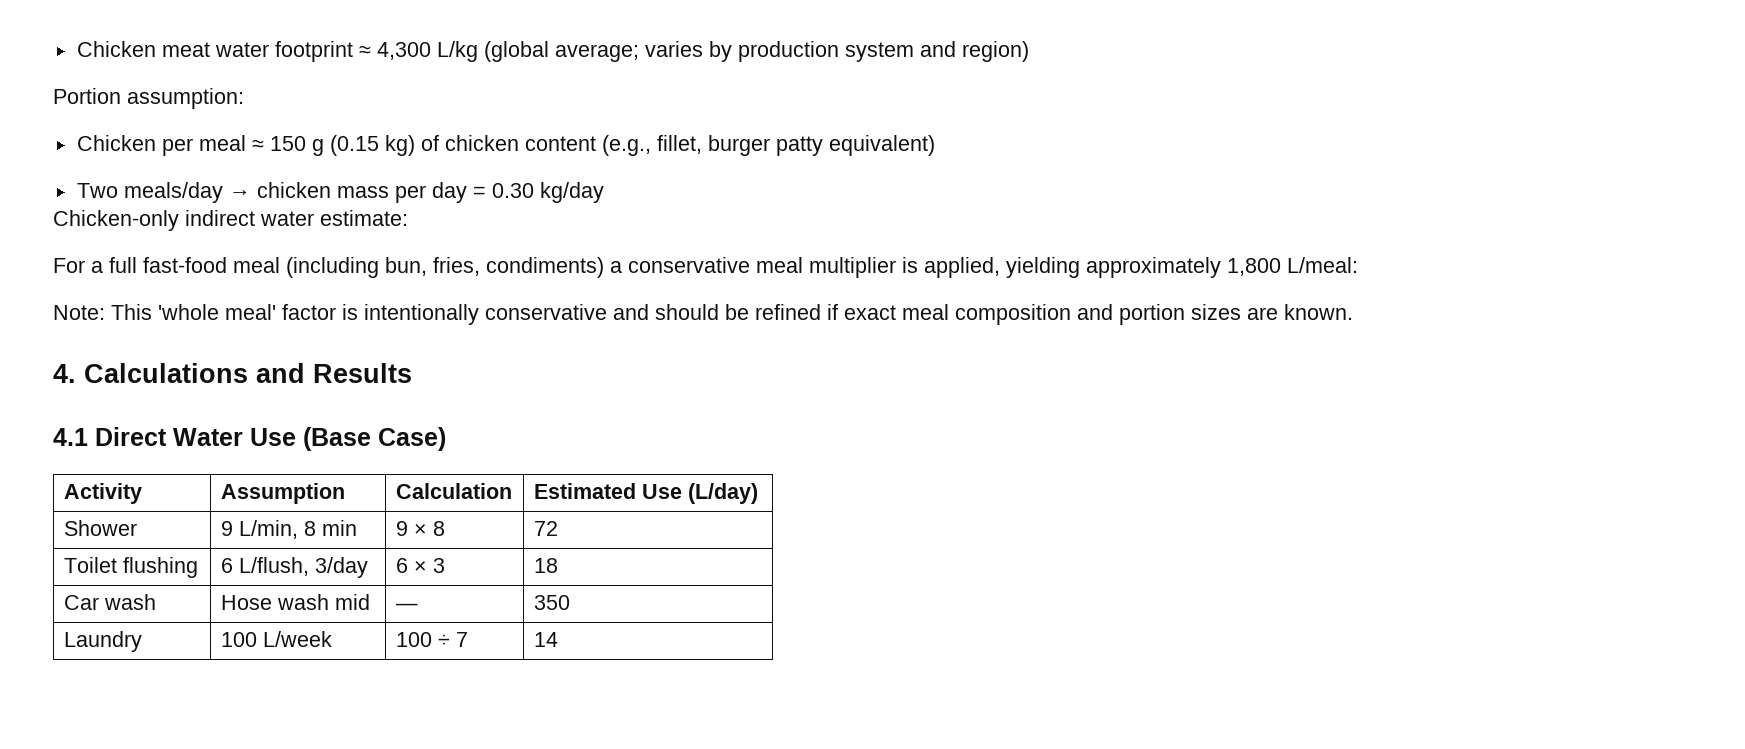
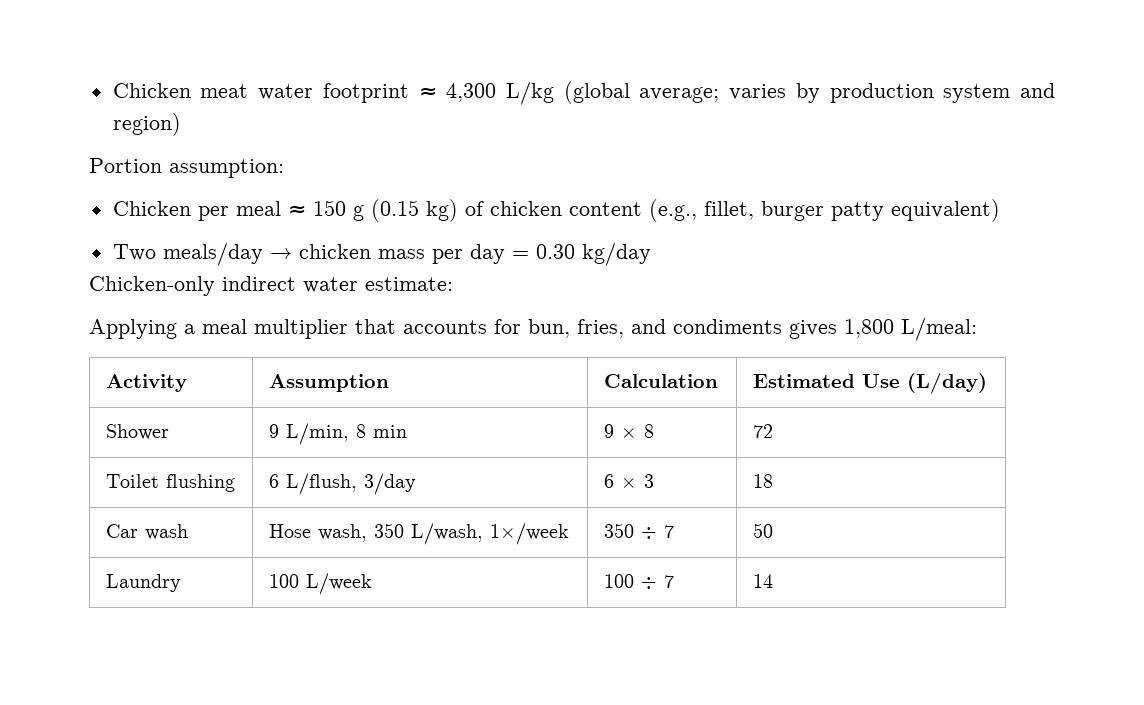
[53,257,1358,278] [53,304,1353,325] [53,363,412,383] [53,427,446,451] For a full fast-food meal (including bun, fries, condiments) a conservative meal multiplier is applied, yielding approximately 1,800 L/meal: // Note: This 'whole meal' factor is intentionally conservative and should be refined if exact meal composition and portion sizes are known. // 4. Calculations and Results // 4.1 Direct Water Use (Base Case) -> [89,317,977,341] Applying a meal multiplier that accounts for bun, fries, and condiments gives 1,800 L/meal:
[276,594,370,610] [395,603,418,610] [533,595,570,610] wash mid | — | 350 -> [318,523,570,545] [604,523,675,539] [753,523,774,538] wash, 350 L/wash, 1×/week | 350 ÷ 7 | 50

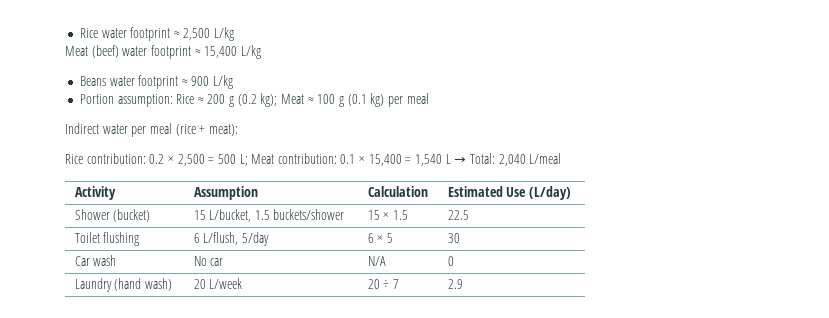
[112,81,1055,105] [112,113,181,136] [89,158,284,178] [112,199,1000,222] [112,242,651,266] [89,276,453,296] [89,317,977,341] Chicken meat water footprint ≈ 4,300 L/kg (global average; varies by production system and region) // Portion assumption: // Chicken per meal ≈ 150 g (0.15 kg) of chicken content (e.g., fillet, burger patty equivalent) // Two meals/day → chicken mass per day = 0.30 kg/day // Chicken-only indirect water estimate: // Applying a meal multiplier that accounts for bun, fries, and condiments gives 1,800 L/meal: -> [79,27,235,41] [65,45,261,59] [79,75,234,89] [79,93,429,107] [65,123,238,137] [65,153,562,166] Rice water footprint ≈ 2,500 L/kg // Meat (beef) water footprint ≈ 15,400 L/kg // Beans water footprint ≈ 900 L/kg // Portion assumption: Rice ≈ 200 g (0.2 kg); Meat ≈ 100 g (0.1 kg) per meal // Indirect water per meal (rice + meat): // Rice contribution: 0.2 × 2,500 = 500 L; Meat contribution: 0.1 × 15,400 = 1,540 L → Total: 2,040 L/meal
[269,423,408,445] [604,424,655,438] [753,424,774,438] | 9 L/min, 8 min | 9 × 8 | 72 -> [113,209,151,222] [193,209,345,222] [367,210,408,220] [447,210,469,220] (bucket) | 15 L/bucket, 1.5 buckets/shower | 15 × 1.5 | 22.5
[364,473,417,495] 3/day -> [241,232,269,246] 5/day
[644,474,655,488] [753,474,774,488] 3 | 18 -> [386,233,393,243] [447,233,460,243] 5 | 30
[269,523,570,545] [604,523,675,539] [753,523,774,538] [106,574,182,592] [269,573,373,595] [604,574,675,589] [753,574,774,588] Hose wash, 350 L/wash, 1×/week | 350 ÷ 7 | 50 // Laundry | 100 L/week | 100 ÷ 7 | 14 -> [193,256,224,266] [367,256,386,266] [447,256,454,266] [74,278,172,292] [193,278,243,289] [367,279,399,289] [447,279,463,289] No car | N/A | 0 // Laundry (hand wash) | 20 L/week | 20 ÷ 7 | 2.9

